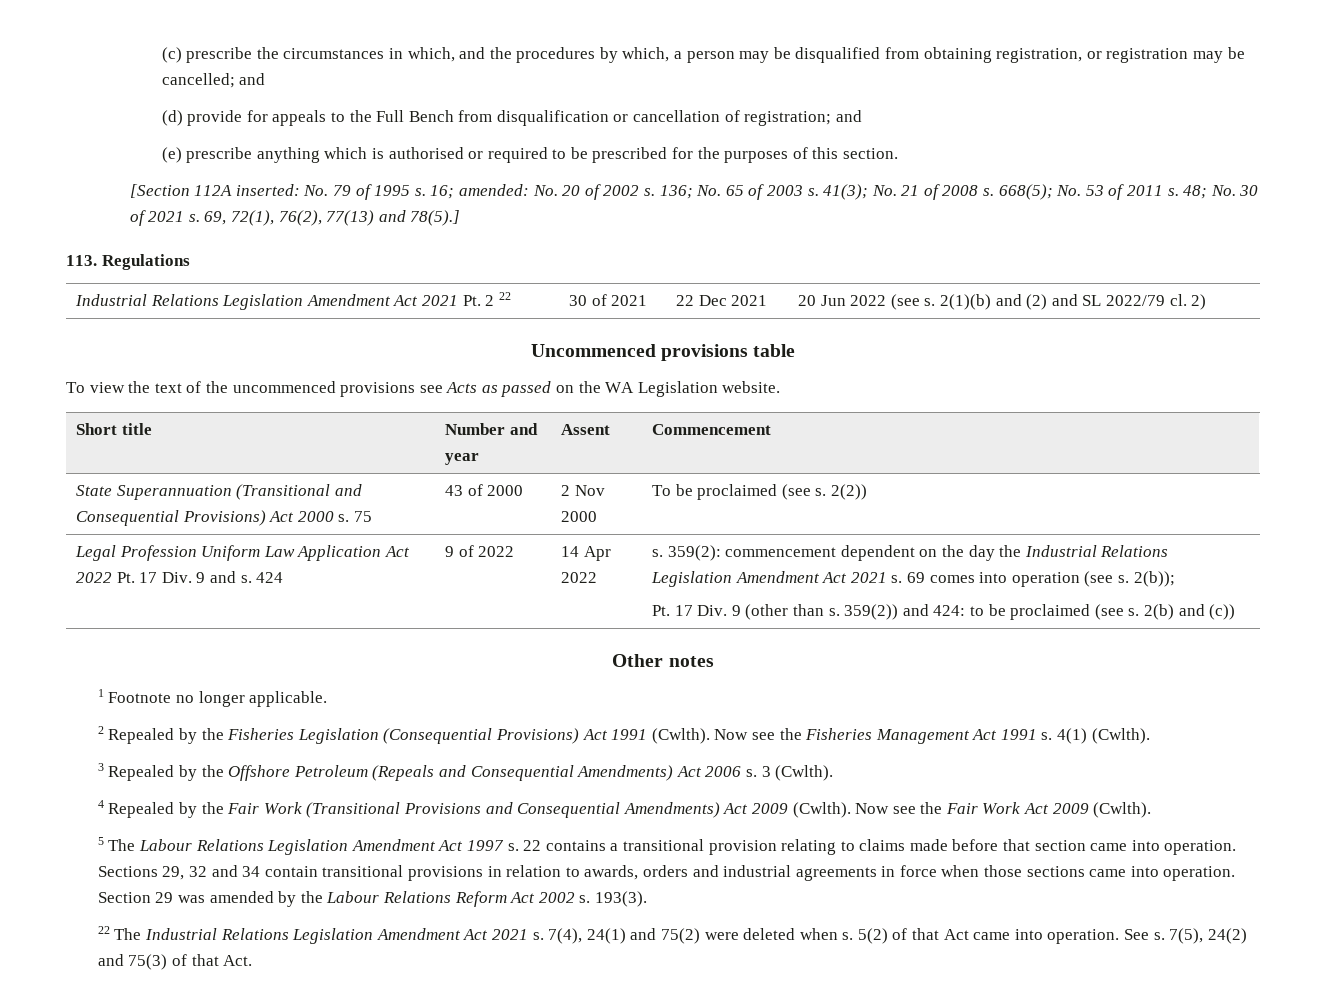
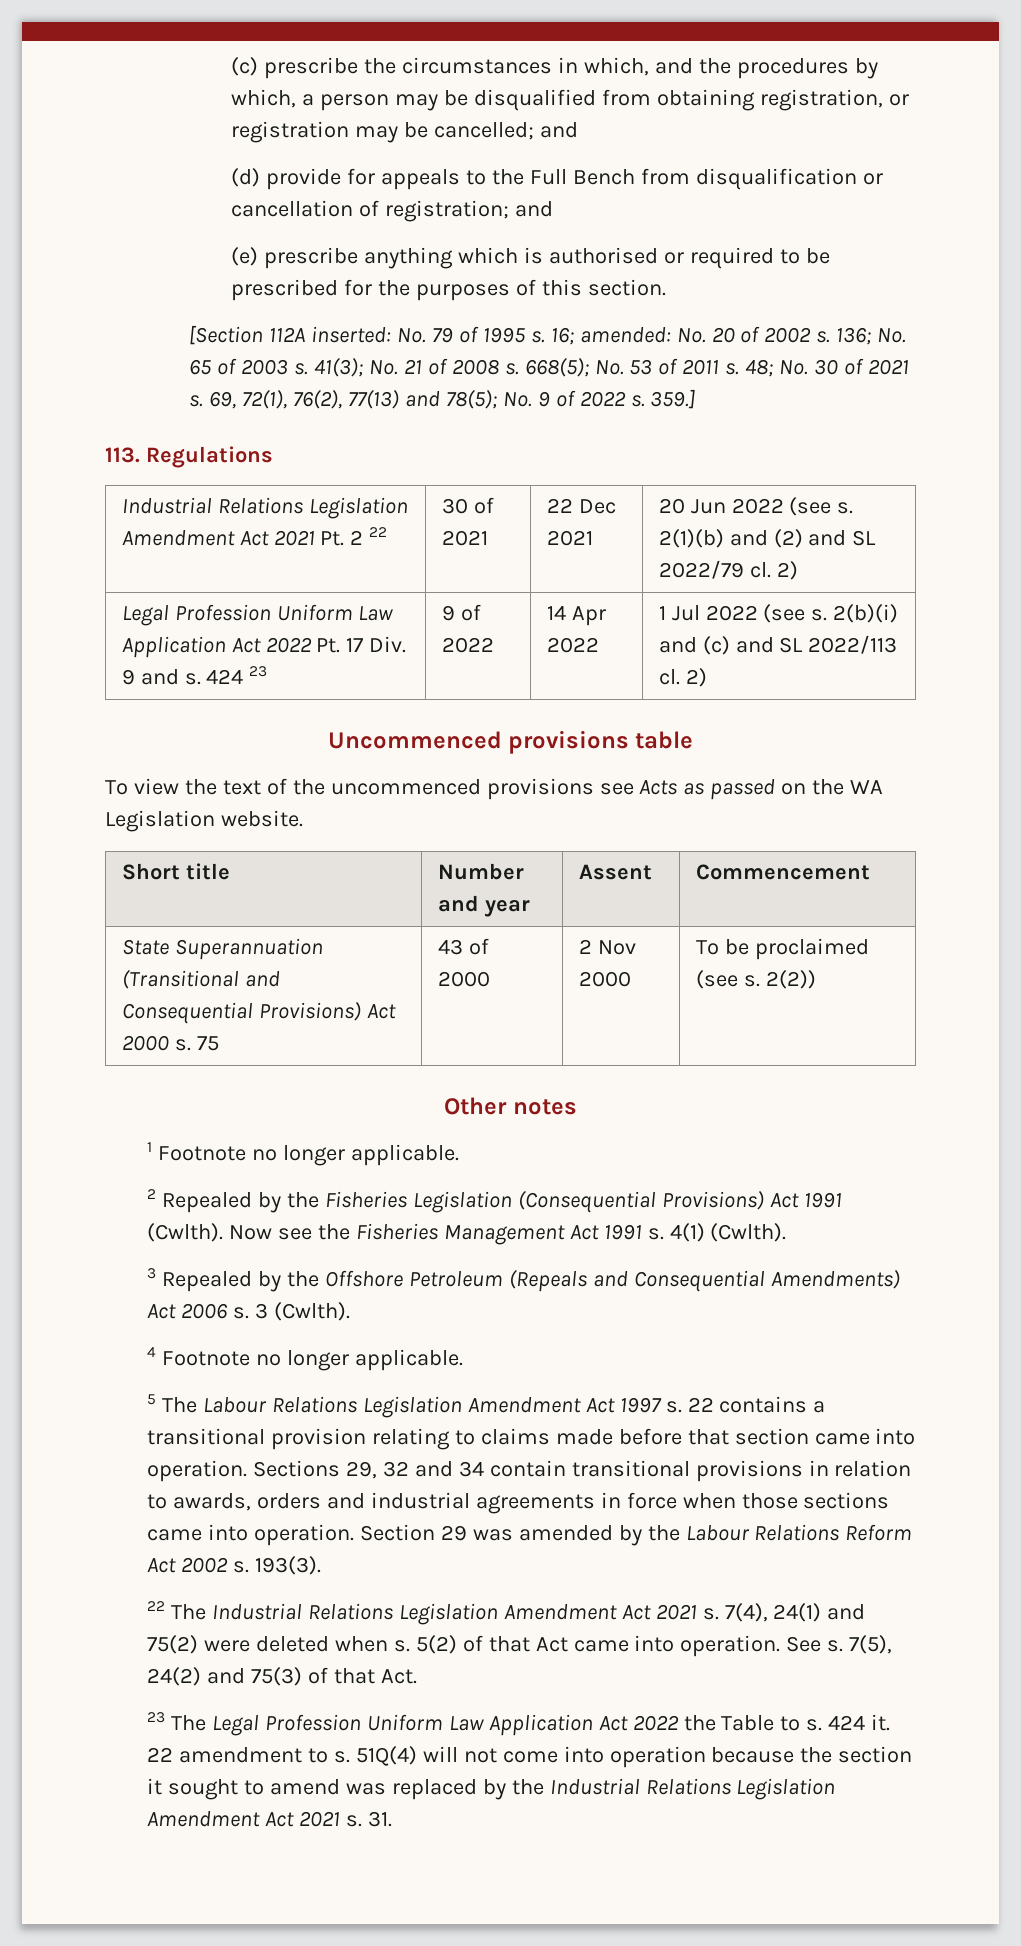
[410,210,461,226] 78(5).] -> [445,389,696,409] 78(5); No. 9 of 2022 s. 359.]
(1207, 302) none -> [121,604,394,626] [121,636,407,658] [121,666,268,685] [441,604,481,621] [441,637,494,653] [546,605,606,626] [546,637,599,653] [658,604,899,623] [658,635,898,655] [658,668,707,687] // Legal Profession Uniform Law Application Act 2022 Pt. 17 Div. 9 and s. 424 23 | 9 of 2022 | 14 Apr 2022 | 1 Jul 2022 (see s. 2(b)(i) and (c) and SL 2022/113 cl. 2)
[75,545,411,561] [76,571,284,583] [445,545,515,557] [561,546,611,561] [561,572,598,583] [652,545,1169,561] [651,571,1175,587] [652,604,1236,620] // Legal Profession Uniform Law Application Act 2022 Pt. 17 Div. 9 and s. 424 | 9 of 2022 | 14 Apr 2022 | s. 359(2): commencement dependent on the day the Industrial Relations Legislation Amendment Act 2021 s. 69 comes into operation (see s. 2(b)); // Pt. 17 Div. 9 (other than s. 359(2)) and 424: to be proclaimed (see s. 2(b) and (c)) -> (816, 979) none
[108,802,1152,818] Repealed by the Fair Work (Transitional Provisions and Consequential Amendments) Act 2009 (Cwlth). Now see the Fair Work Act 2009 (Cwlth). -> [162,1349,463,1371] Footnote no longer applicable.
(253, 960) none -> [147,1712,891,1736] [147,1746,913,1768] [147,1778,836,1800] [147,1811,392,1827] // 23 The Legal Profession Uniform Law Application Act 2022 the Table to s. 424 it. 22 amendment to s. 51Q(4) will not come into operation because the section it sought to amend was replaced by the Industrial Relations Legislation Amendment Act 2021 s. 31.

